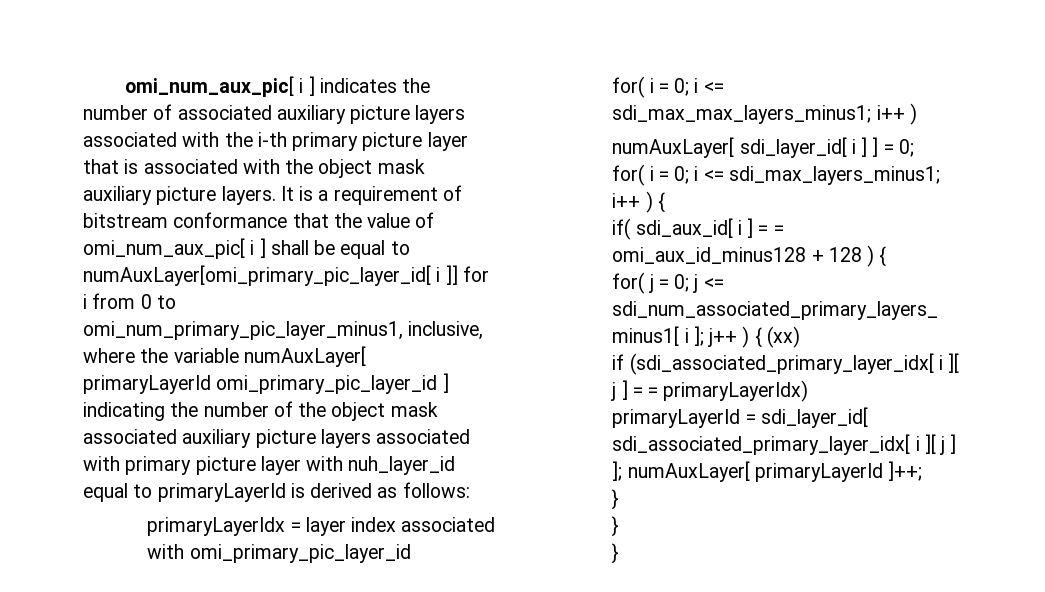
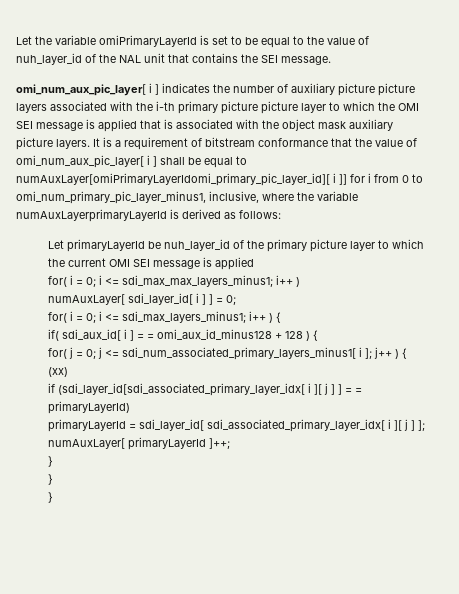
[125,76,295,97] omi_num_aux_pic[ -> [16,35,369,48] [16,53,331,65] [16,84,146,96] Let the variable omiPrimaryLayerId is set to be equal to the value of nuh_layer_id of the NAL unit that contains the SEI message. // omi_num_aux_pic_layer[
[177,105,411,124] associated auxiliary picture -> [291,83,415,96] auxiliary picture picture
[427,132,468,151] layer -> [261,101,419,114] [16,119,137,132] picture layer to which the OMI SEI message is applied
[83,238,245,259] omi_num_aux_pic[ -> [16,155,144,168] omi_num_aux_pic_layer[
[83,265,431,286] numAuxLayer[omi_primary_pic_layer_id[ -> [16,173,330,186] numAuxLayer[omiPrimaryLayerIdomi_primary_pic_layer_id][
[243,346,366,367] [83,373,449,394] [83,401,438,421] [83,429,471,448] [83,456,456,475] [83,482,470,502] [147,517,496,536] [147,544,411,563] numAuxLayer[ primaryLayerId omi_primary_pic_layer_id ] indicating the number of the object mask associated auxiliary picture layers associated with primary picture layer with nuh_layer_id equal to primaryLayerId is derived as follows: // primaryLayerIdx = layer index associated with omi_primary_pic_layer_id -> [16,209,281,222] [47,239,424,252] [47,257,254,270] numAuxLayerprimaryLayerId is derived as follows: // Let primaryLayerId be nuh_layer_id of the primary picture layer to which the current OMI SEI message is applied
[629,353,960,375] [611,380,809,402] (sdi_associated_primary_layer_idx[ i ][ j ] = = primaryLayerIdx) -> [57,383,362,396] [47,401,130,414] (sdi_layer_id[sdi_associated_primary_layer_idx[ i ][ j ] ] = = primaryLayerId)

